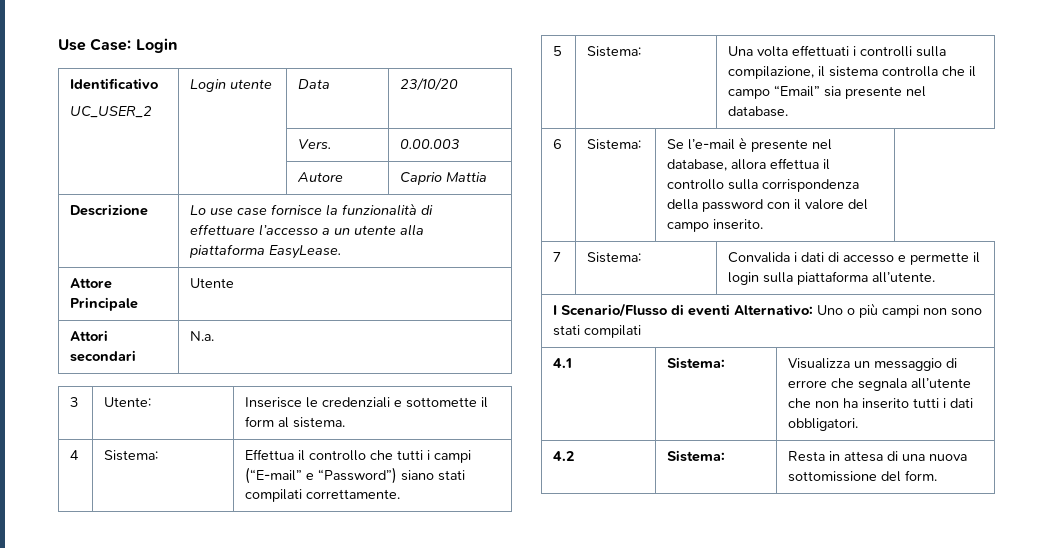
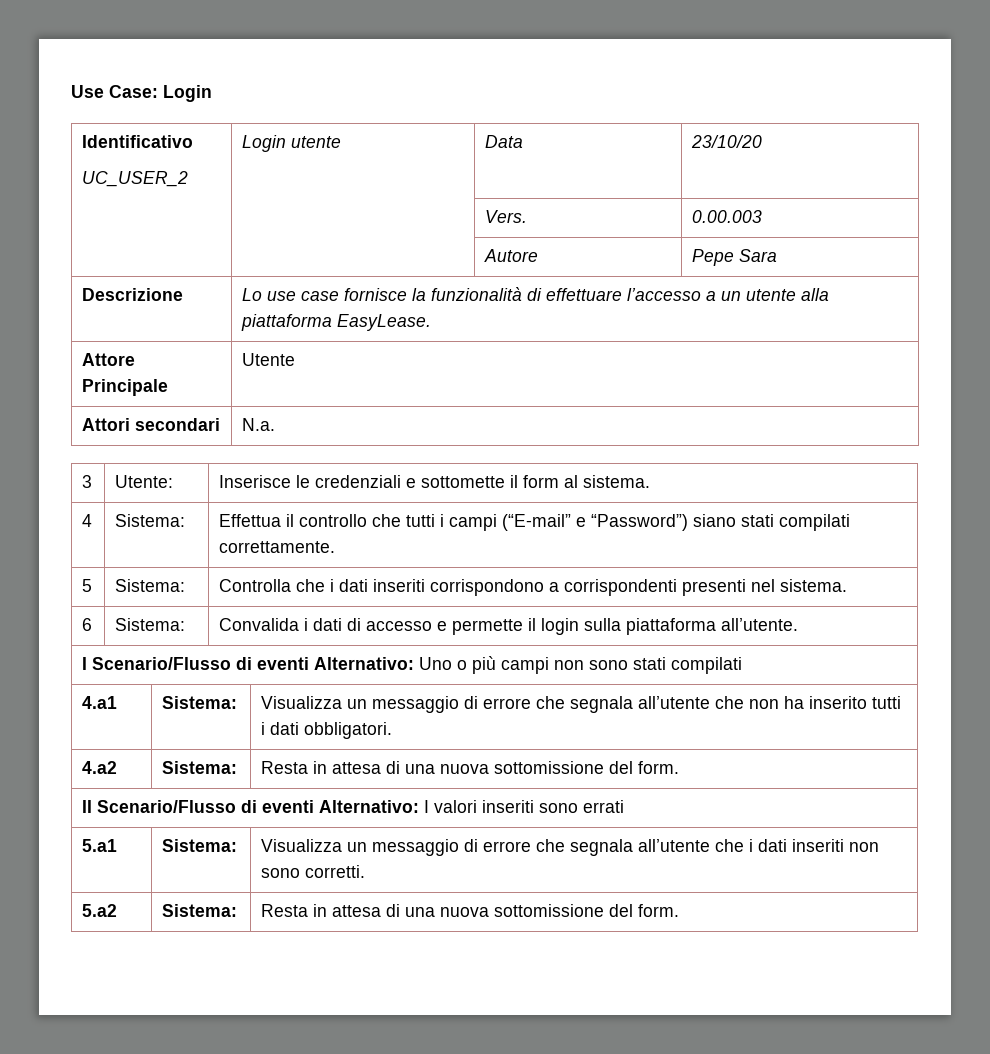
[400,172,488,185] Caprio Mattia -> [692,249,778,266] Pepe Sara
[728,45,947,57] [728,66,977,79] [728,85,927,99] [728,106,789,117] [553,139,563,149] [587,139,642,150] [667,137,833,152] [667,158,831,171] [667,179,860,192] [667,199,869,212] [667,219,764,232] [553,252,562,262] Una volta effettuati i controlli sulla compilazione, il sistema controlla che il campo “Email” sia presente nel database. // 6 | Sistema: | Se l’e-mail è presente nel database, allora effettua il controllo sulla corrispondenza della password con il valore del campo inserito. // 7 -> [219,579,848,596] [82,618,93,631] Controlla che i dati inseriti corrispondono a corrispondenti presenti nel sistema. // 6
[553,358,573,368] 4.1 -> [82,696,118,709] 4.a1
[553,451,575,461] 4.2 -> [82,761,118,774] 4.a2
(938, 475) none -> [82,800,625,813] [82,839,118,852] [162,839,238,852] [261,839,880,856] [261,865,366,878] [82,904,118,917] [162,904,238,917] [261,904,680,917] // II Scenario/Flusso di eventi Alternativo: I valori inseriti sono errati // 5.a1 | Sistema: | Visualizza un messaggio di errore che segnala all’utente che i dati inseriti non sono corretti. // 5.a2 | Sistema: | Resta in attesa di una nuova sottomissione del form.

